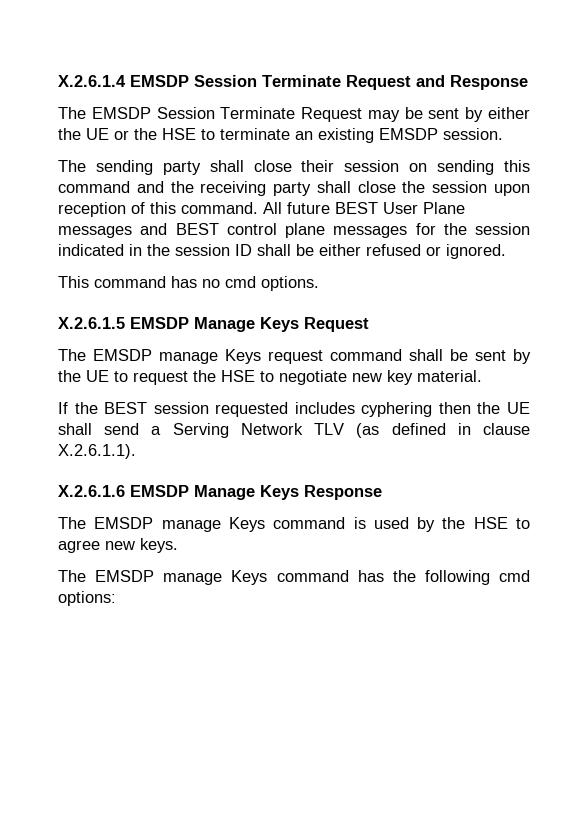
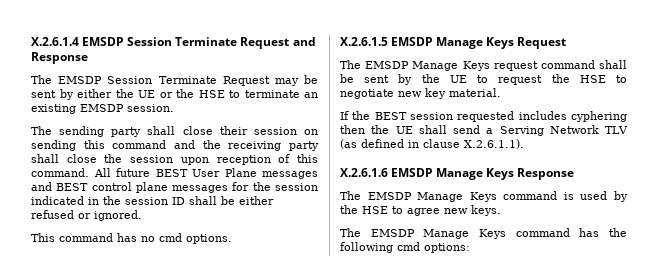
[159,352,218,364] manage -> [412,61,459,71] Manage
[161,520,221,532] manage -> [417,192,464,202] Manage
[163,573,223,585] manage -> [423,229,470,239] Manage

